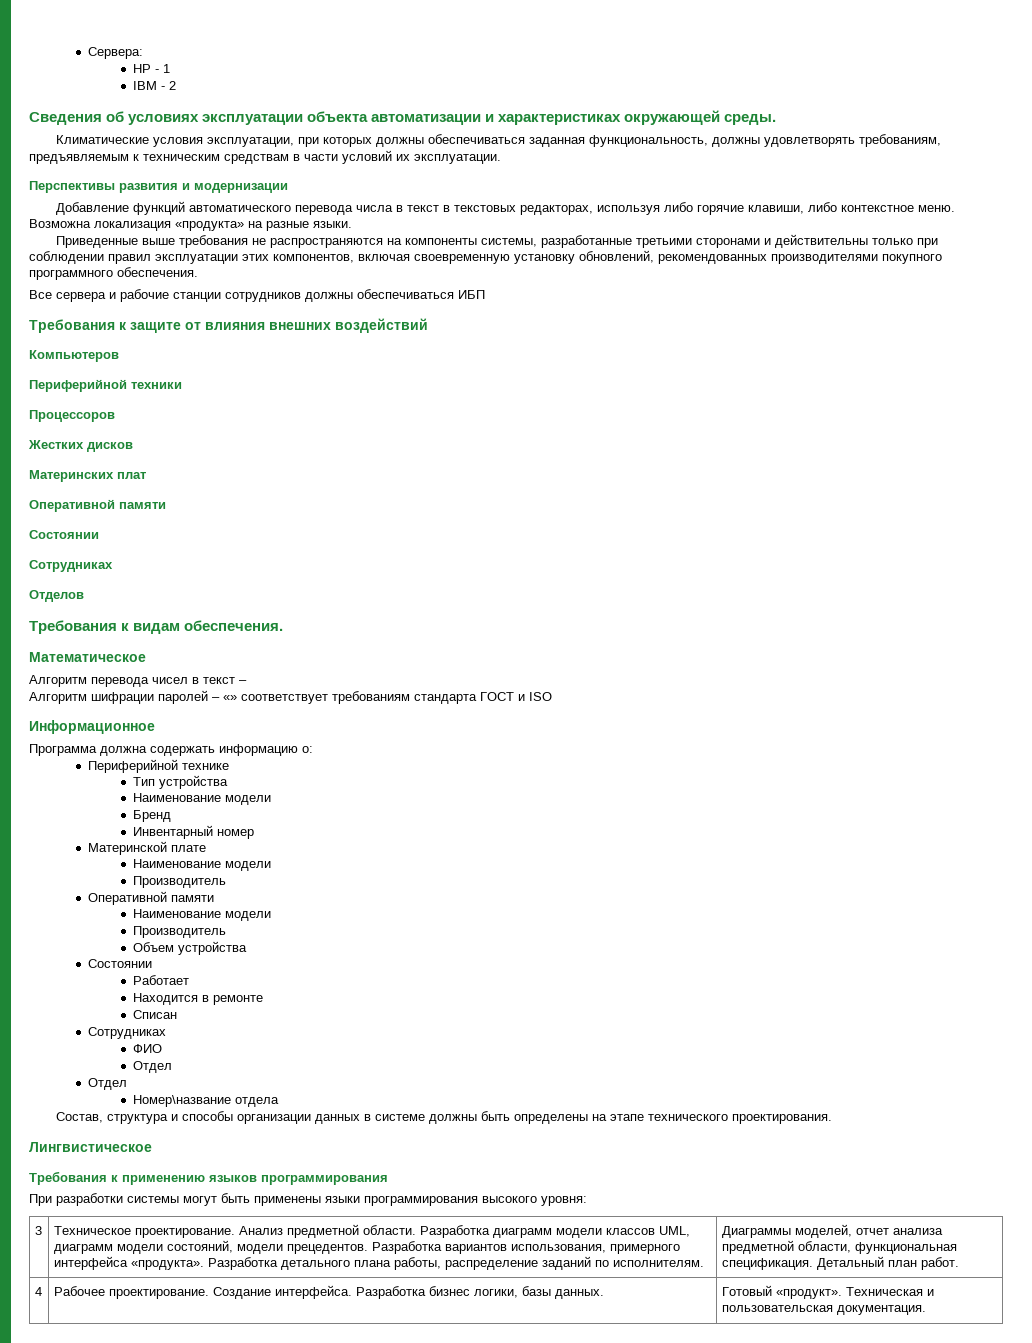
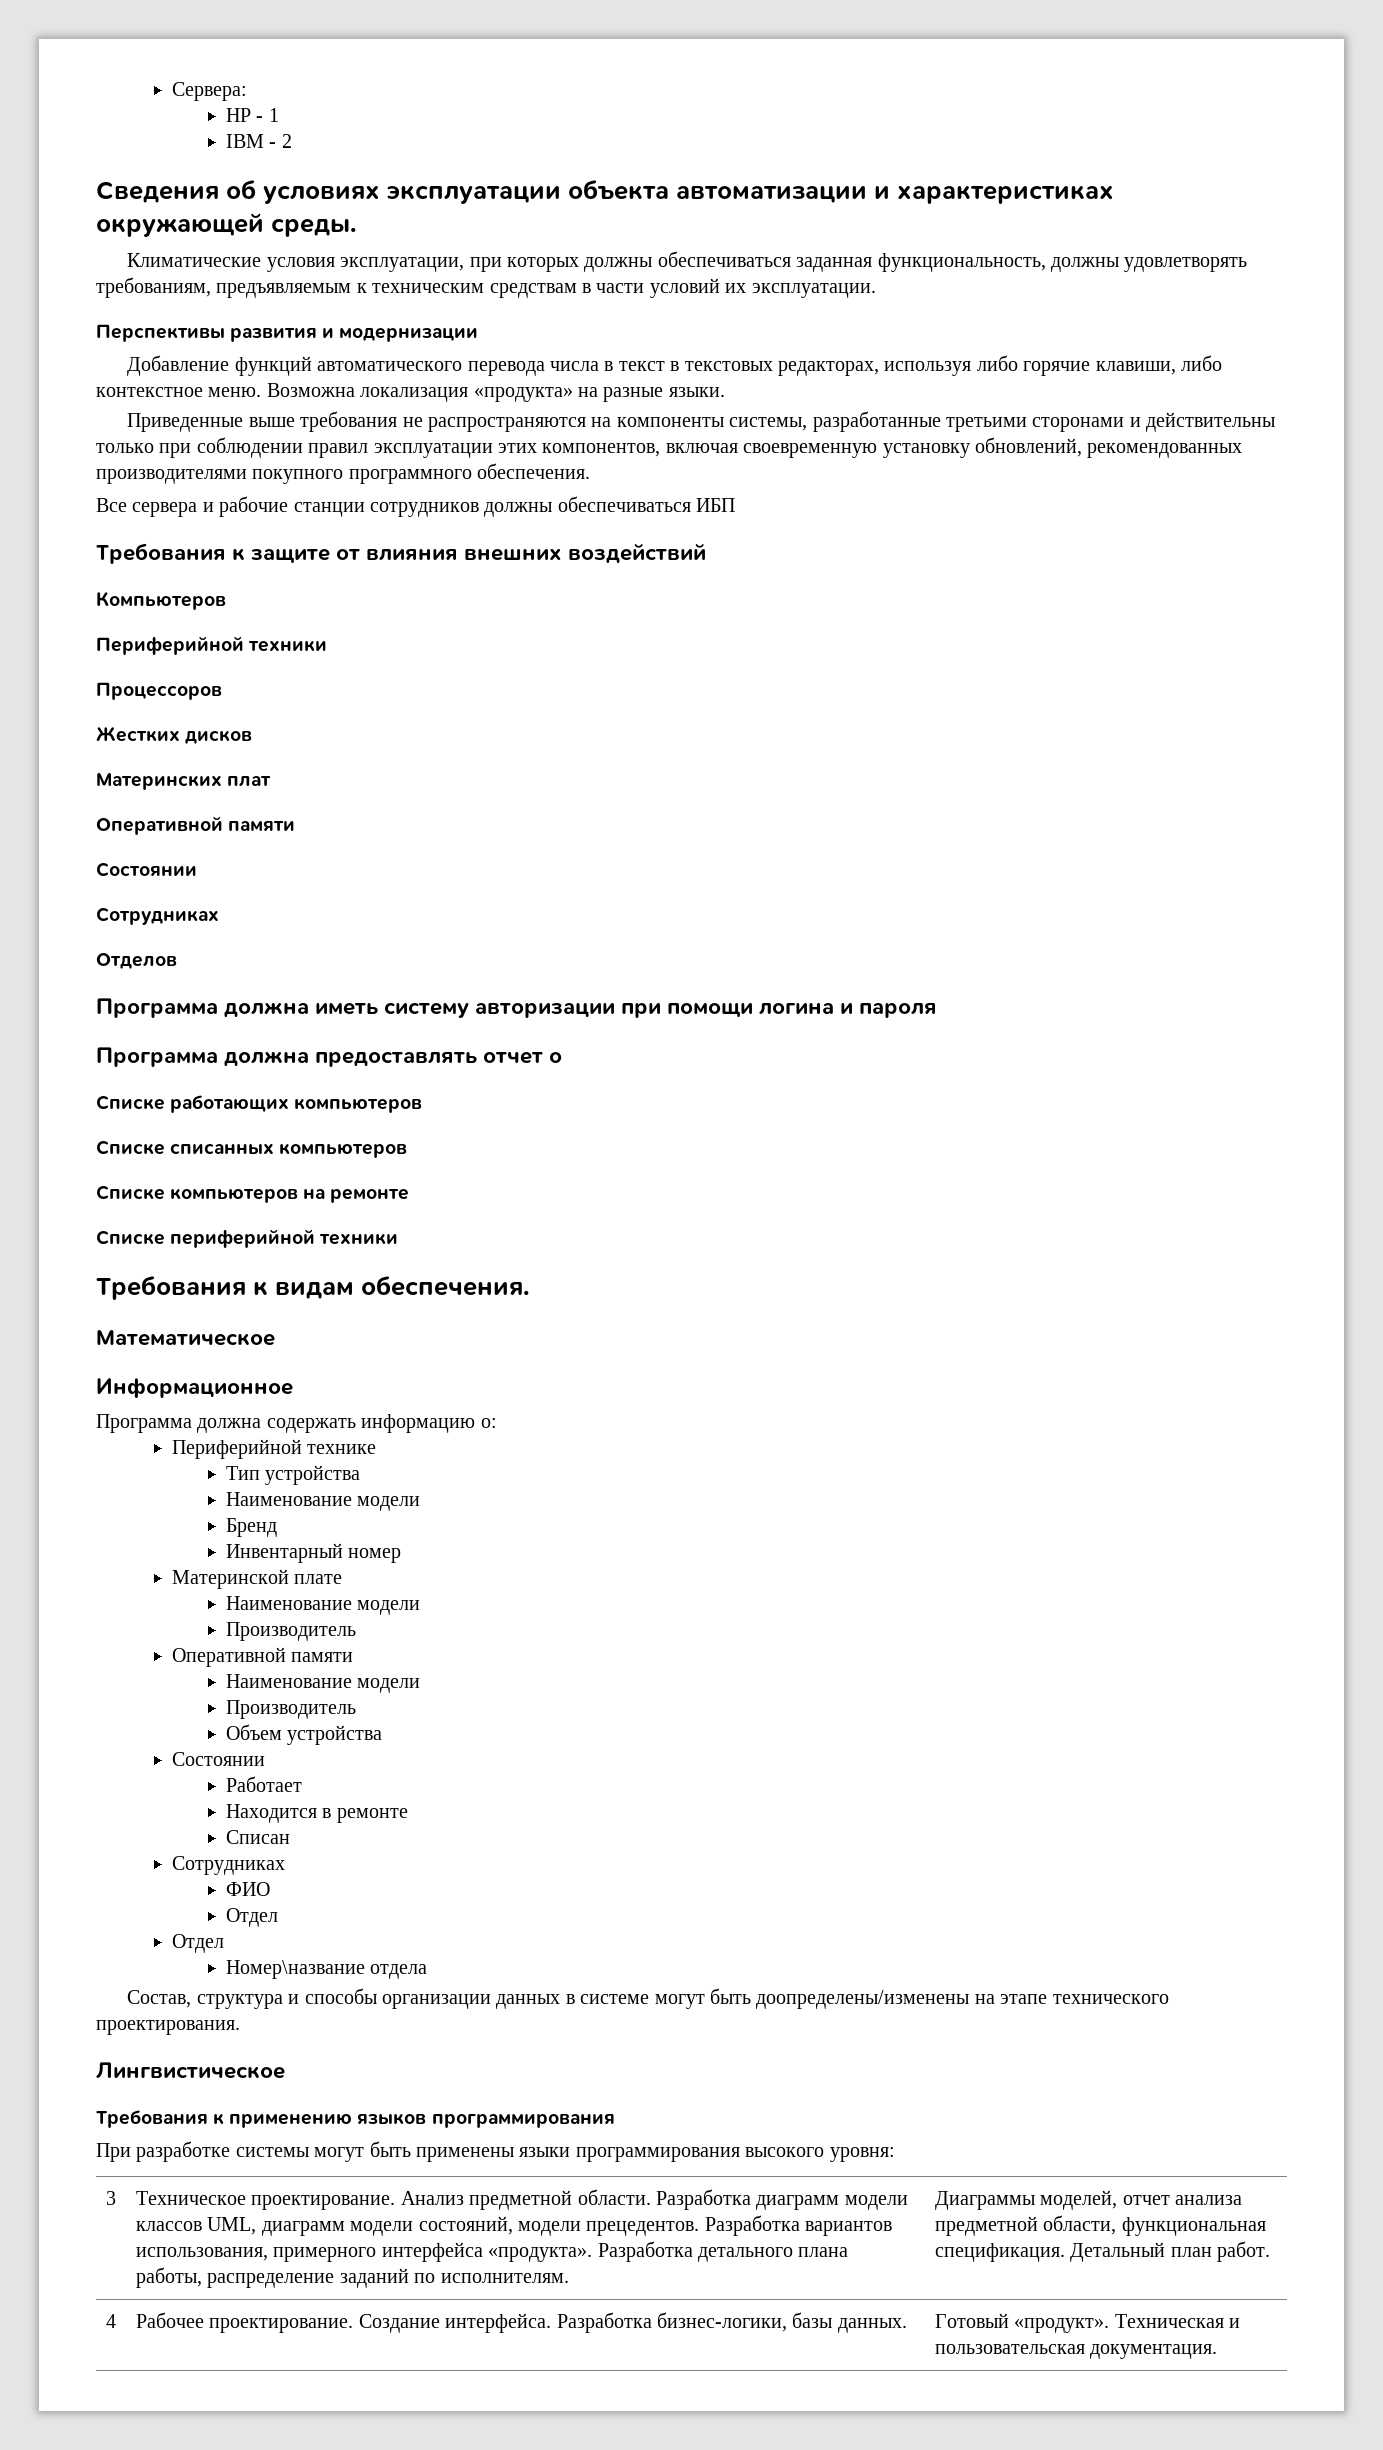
(84, 596) none -> [96,998,937,1018] [96,1047,562,1067] [96,1095,423,1113] [96,1140,408,1158] [96,1185,410,1203] [96,1229,399,1248] // Программа должна иметь систему авторизации при помощи логина и пароля // Программа должна предоставлять отчет о // Списке работающих компьютеров // Списке списанных компьютеров // Списке компьютеров на ремонте // Списке периферийной техники
[29,675,247,687] [29,690,552,704] // Алгоритм перевода чисел в текст – // Алгоритм шифрации паролей – «» соответствует требованиям стандарта ГОСТ и ISO -> (275, 1338) none
[428,1111,588,1124] должны быть определены -> [654,1988,970,2009] могут быть доопределены/изменены
[56,1193,123,1206] разработки -> [136,2141,231,2162] разработке
[428,1286,518,1298] бизнес логики, -> [656,2312,787,2332] бизнес-логики,

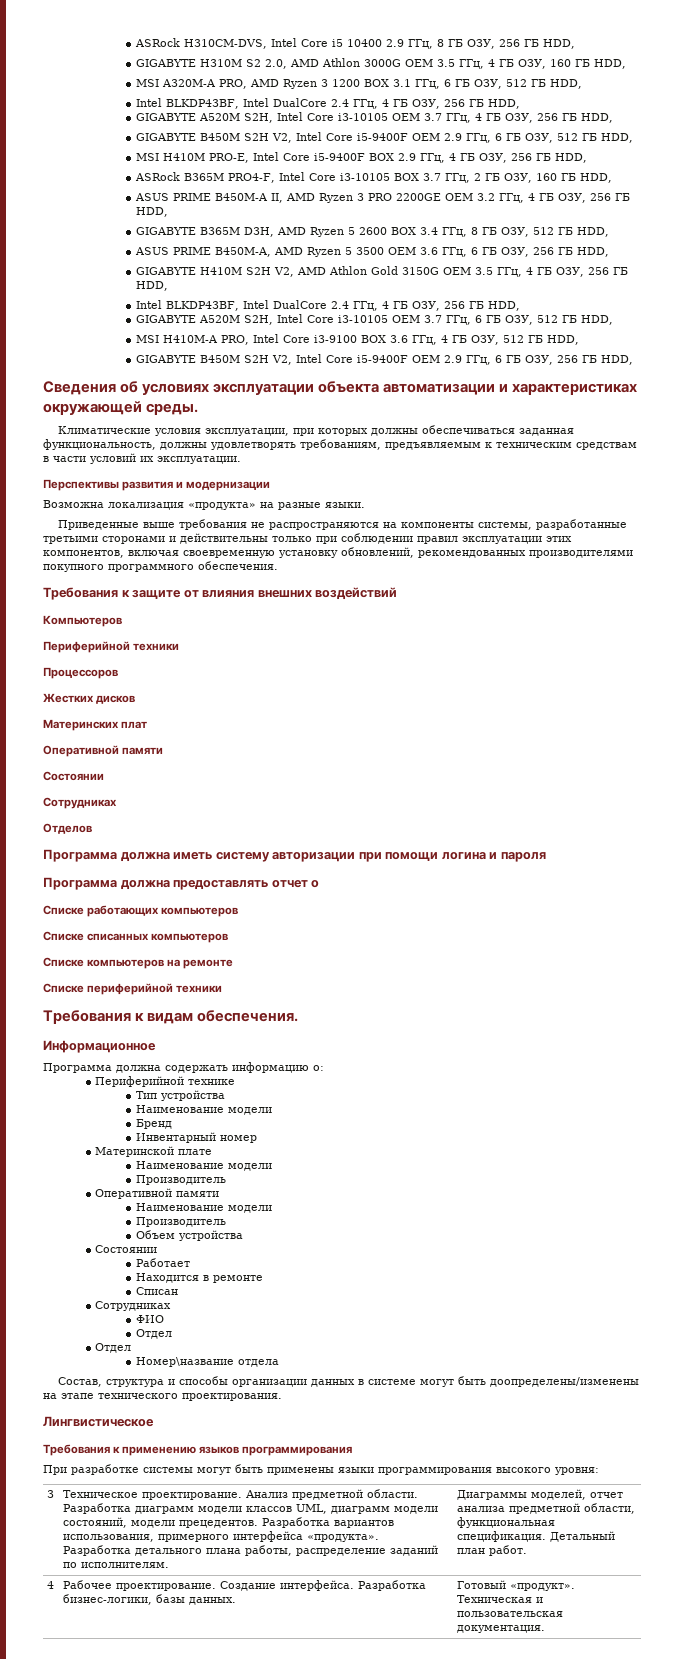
[171,82,247,101] [225,108,279,122] [225,134,292,148] Сервера: // HP - 1 // IBM - 2 -> [134,38,575,49] [135,58,626,69] [135,79,582,89] [135,98,520,109] [135,112,613,123] [135,132,633,143] [135,152,587,163] [134,172,612,183] [134,193,630,203] [135,207,168,217] [135,227,609,237] [134,247,609,257] [135,266,628,277] [135,281,168,291] [135,300,520,311] [135,314,613,325] [135,334,579,345] [135,354,633,365] ASRock H310CM-DVS, Intel Core i5 10400 2.9 ГГц, 8 ГБ ОЗУ, 256 ГБ HDD, // GIGABYTE H310M S2 2.0, AMD Athlon 3000G OEM 3.5 ГГц, 4 ГБ ОЗУ, 160 ГБ HDD, // MSI A320M-A PRO, AMD Ryzen 3 1200 BOX 3.1 ГГц, 6 ГБ ОЗУ, 512 ГБ HDD, // Intel BLKDP43BF, Intel DualCore 2.4 ГГц, 4 ГБ ОЗУ, 256 ГБ HDD, // GIGABYTE A520M S2H, Intel Core i3-10105 OEM 3.7 ГГц, 4 ГБ ОЗУ, 256 ГБ HDD, // GIGABYTE B450M S2H V2, Intel Core i5-9400F OEM 2.9 ГГц, 6 ГБ ОЗУ, 512 ГБ HDD, // MSI H410M PRO-E, Intel Core i5-9400F BOX 2.9 ГГц, 4 ГБ ОЗУ, 256 ГБ HDD, // ASRock B365M PRO4-F, Intel Core i3-10105 BOX 3.7 ГГц, 2 ГБ ОЗУ, 160 ГБ HDD, // ASUS PRIME B450M-A II, AMD Ryzen 3 PRO 2200GE OEM 3.2 ГГц, 4 ГБ ОЗУ, 256 ГБ HDD, // GIGABYTE B365M D3H, AMD Ryzen 5 2600 BOX 3.4 ГГц, 8 ГБ ОЗУ, 512 ГБ HDD, // ASUS PRIME B450M-A, AMD Ryzen 5 3500 OEM 3.6 ГГц, 6 ГБ ОЗУ, 256 ГБ HDD, // GIGABYTE H410M S2H V2, AMD Athlon Gold 3150G OEM 3.5 ГГц, 4 ГБ ОЗУ, 256 ГБ HDD, // Intel BLKDP43BF, Intel DualCore 2.4 ГГц, 4 ГБ ОЗУ, 256 ГБ HDD, // GIGABYTE A520M S2H, Intel Core i3-10105 OEM 3.7 ГГц, 6 ГБ ОЗУ, 512 ГБ HDD, // MSI H410M-A PRO, Intel Core i3-9100 BOX 3.6 ГГц, 4 ГБ ОЗУ, 512 ГБ HDD, // GIGABYTE B450M S2H V2, Intel Core i5-9400F OEM 2.9 ГГц, 6 ГБ ОЗУ, 256 ГБ HDD,
[127,355,1222,376] [96,387,262,397] Добавление функций автоматического перевода числа в текст в текстовых редакторах, используя либо горячие клавиши, либо контекстное меню. -> (271, 486) none
[96,496,736,517] // Все сервера и рабочие станции сотрудников должны обеспечиваться ИБП -> (278, 565) none
[96,1330,275,1346] // Математическое -> (299, 1016) none

